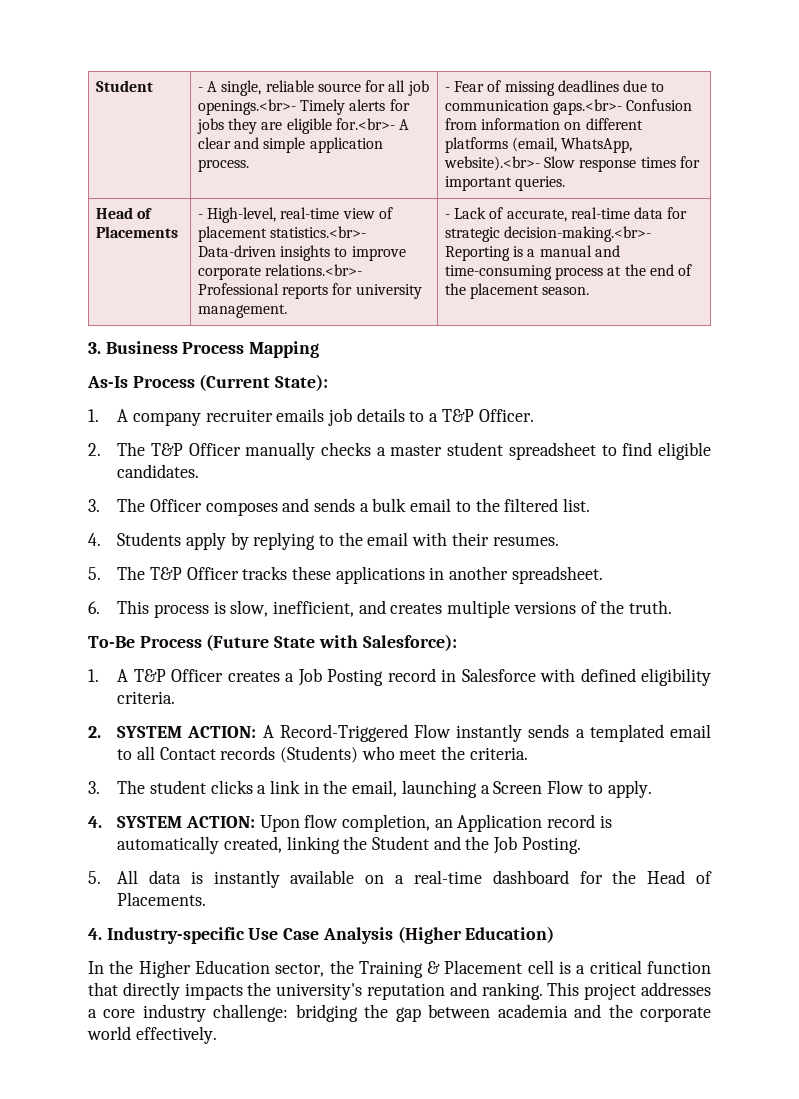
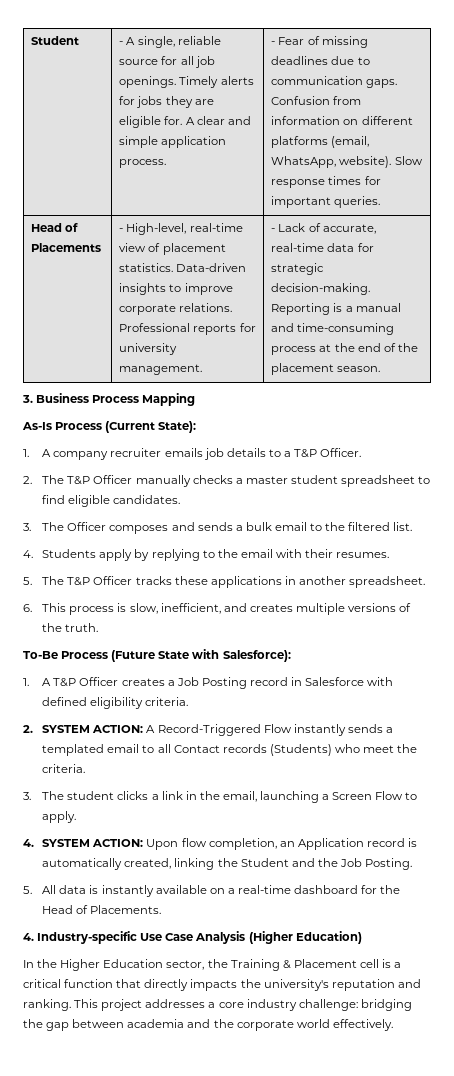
[197,99,296,115] openings.<br>- -> [119,76,177,88] openings.
[335,118,395,130] for.<br>- -> [164,116,183,125] for.
[552,99,622,115] gaps.<br>- -> [366,79,398,88] gaps.
[443,156,540,171] website).<br>- -> [339,156,392,168] website).
[269,226,366,238] statistics.<br>- -> [119,263,174,272] statistics.
[264,264,362,276] relations.<br>- -> [179,303,233,312] relations.
[503,226,651,242] decision-making.<br>- -> [271,283,371,295] decision-making.

